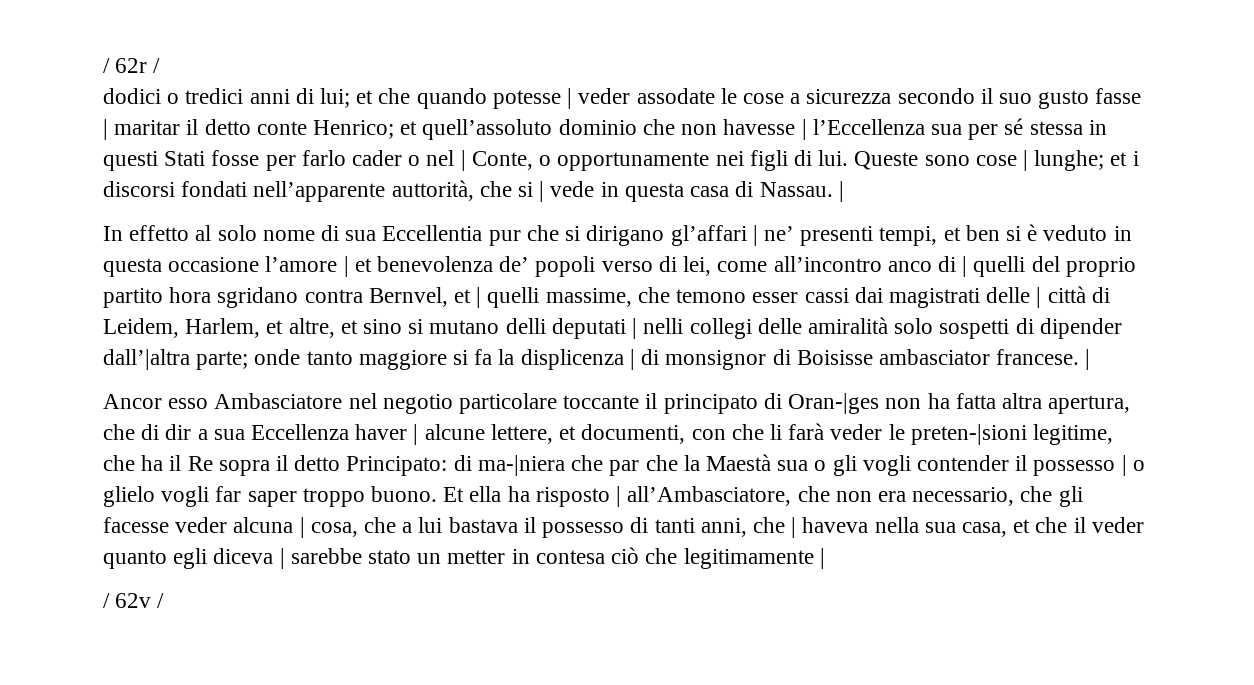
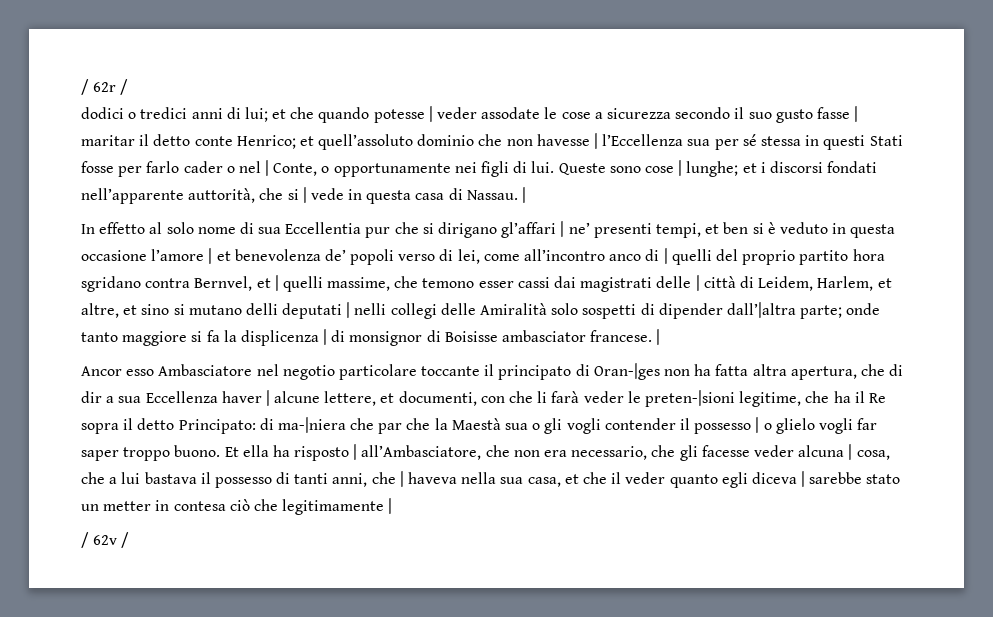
[807,317,888,334] amiralità -> [480,303,548,315] Amiralità

